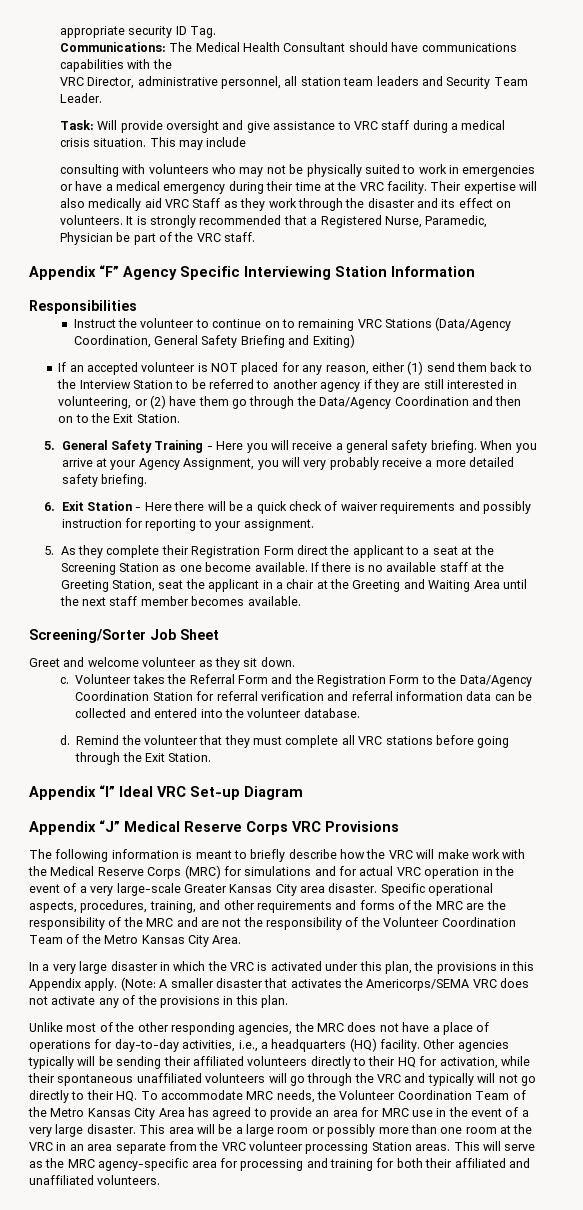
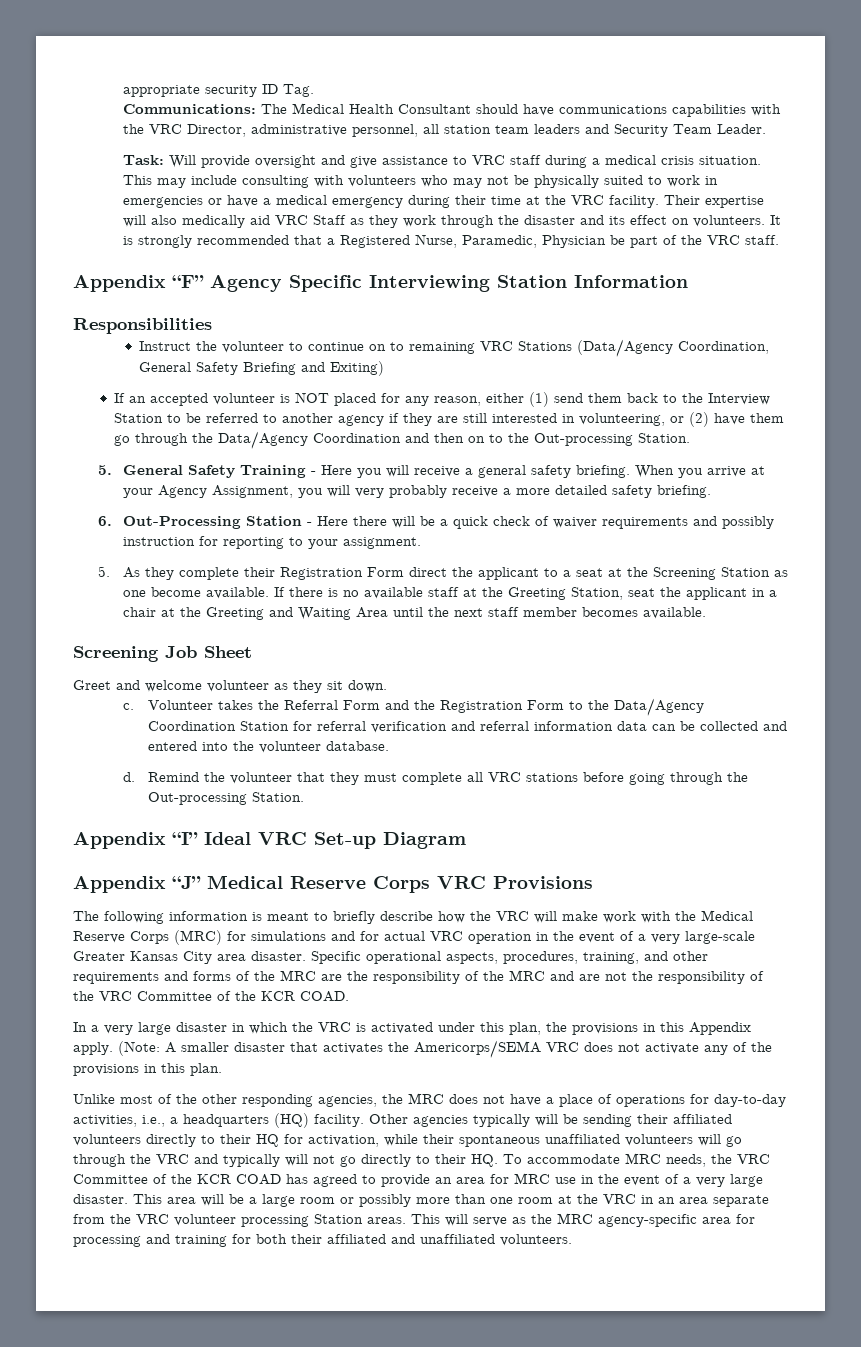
(172, 64) // -> (144, 129) none
(247, 142) // -> (237, 180) none
[113,414,134,423] Exit -> [534,433,634,446] Out-processing
[61,501,84,511] Exit -> [122,516,241,529] Out-Processing
[29,629,146,643] Screening/Sorter -> [73,646,159,662] Screening
[144,753,165,762] Exit -> [147,792,247,805] Out-processing
[383,917,516,927] [29,934,242,947] Volunteer Coordination Team of the Metro Kansas City Area. -> [99,991,349,1002] VRC Committee of the KCR COAD.
[339,1090,526,1100] [28,1107,185,1120] Volunteer Coordination Team of the Metro Kansas City Area -> [737,1154,770,1164] [73,1174,281,1185] VRC Committee of the KCR COAD

